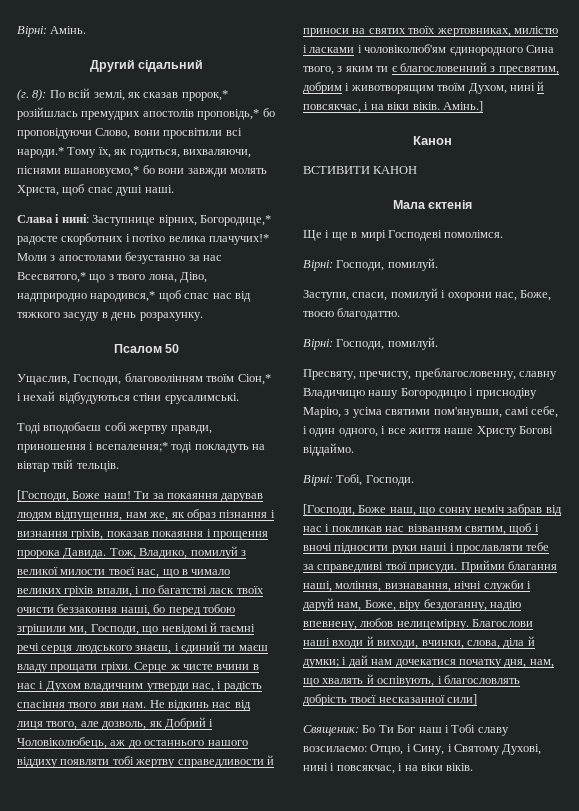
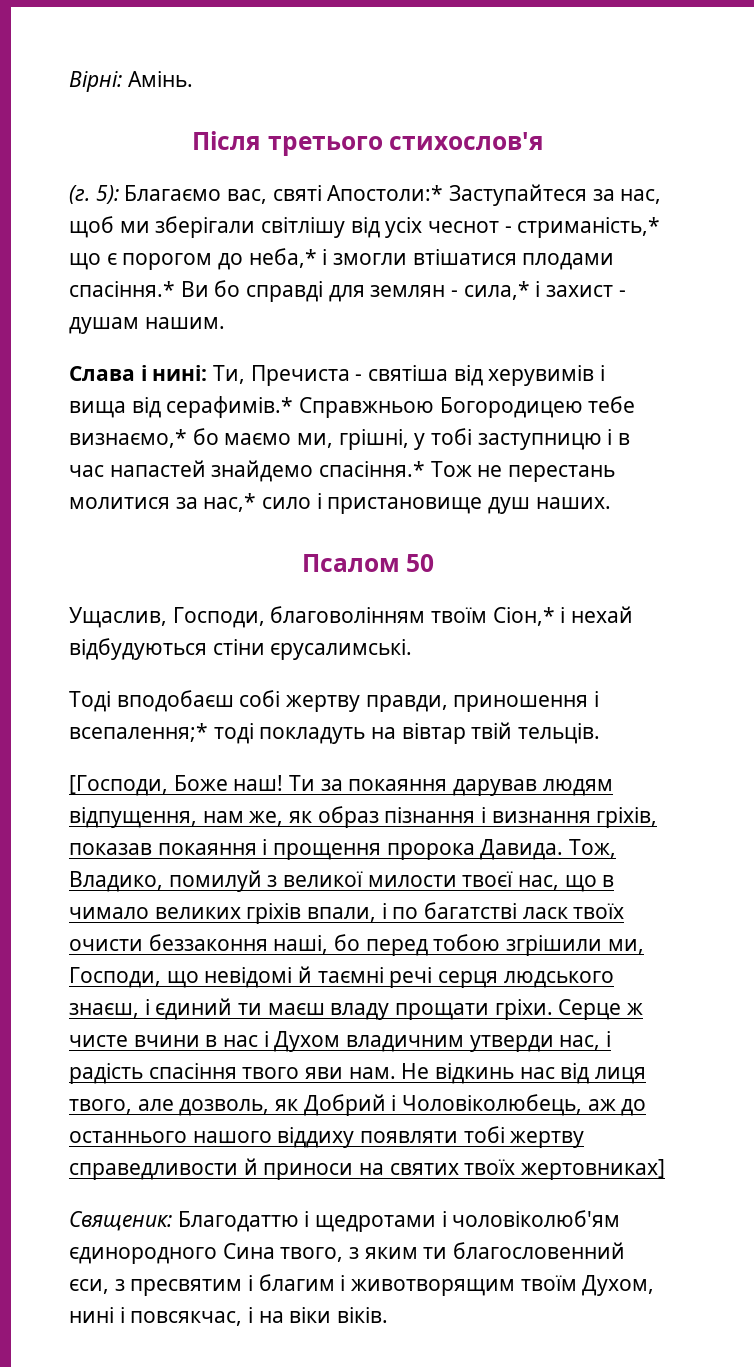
[89,59,204,72] [17,88,228,101] [17,107,275,120] [17,128,242,139] [17,147,251,158] [17,165,267,177] [17,184,174,196] [17,214,271,226] [17,233,269,245] [17,252,222,264] [17,272,207,283] [17,290,251,302] [17,312,203,321] Другий сідальний // (г. 8): По всій землі, як сказав пророк,* розійшлась премудрих апостолів проповідь,* бо проповідуючи Слово, вони просвітили всі народи.* Тому їх, як годиться, вихваляючи, піснями вшановуємо,* бо вони завжди молять Христа, щоб спас душі наші. // Слава і нині: Заступнице вірних, Богородице,* радосте скорботних і потіхо велика плачучих!* Моли з апостолами безустанно за нас Всесвятого,* що з твого лона, Діво, надприродно народився,* щоб спас нас від тяжкого засуду в день розрахунку. -> [191,131,545,156] [69,184,662,206] [69,216,661,238] [69,248,615,270] [69,280,626,302] [69,317,225,334] [69,365,606,386] [69,396,636,418] [69,428,631,450] [69,460,616,482] [69,493,611,514] Після третього стихослов'я // (г. 5): Благаємо вас, святі Апостоли:* Заступайтеся за нас, щоб ми зберігали світлішу від усіх чеснот - стриманість,* що є порогом до неба,* і змогли втішатися плодами спасіння.* Ви бо справді для землян - сила,* і захист - душам нашим. // Слава і нині: Ти, Пречиста - святіша від херувимів і вища від серафимів.* Справжньою Богородицею тебе визнаємо,* бо маємо ми, грішні, у тобі заступницю і в час напастей знайдемо спасіння.* Тож не перестань молитися за нас,* сило і пристановище душ наших.
[436,26,558,37] [303,45,355,53] жертовниках, милістю і ласками -> [521,1159,666,1180] [69,1211,437,1232] жертовниках] // Священик: Благодаттю і щедротами
[391,62,559,75] [303,82,342,94] є благословенний з пресвятим, добрим -> [453,1242,626,1259] [69,1274,335,1296] благословенний єси, з пресвятим і благим
[537,81,545,91] [303,101,483,113] [413,136,452,145] [303,166,418,174] [392,200,473,209] [303,230,504,241] [303,258,438,271] [303,288,552,301] [303,308,401,320] [303,337,438,350] [303,368,558,380] [303,388,537,399] [303,406,559,418] [303,426,553,437] [303,443,354,456] [303,474,414,486] [303,504,562,516] [303,523,539,535] [303,542,550,554] [303,560,557,573] [303,580,531,592] [303,598,521,611] [303,618,534,630] [303,636,535,649] [303,655,554,668] [303,674,520,687] [303,694,478,706] [303,724,509,736] [303,744,542,755] [303,763,328,771] й повсякчас, і на віки віків. Амінь.] // Канон // ВСТИВИТИ КАНОН // Мала єктенія // Ще і ще в мирі Господеві помолімся. // Вірні: Господи, помилуй. // Заступи, спаси, помилуй і охорони нас, Боже, твоєю благодаттю. // Вірні: Господи, помилуй. // Пресвяту, пречисту, преблагословенну, славну Владичицю нашу Богородицю і приснодіву Марію, з усіма святими пом'янувши, самі себе, і один одного, і все життя наше Христу Богові віддаймо. // Вірні: Тобі, Господи. // [Господи, Боже наш, що сонну неміч забрав від нас і покликав нас візванням святим, щоб і вночі підносити руки наші і прославляти тебе за справедливі твої присуди. Прийми благання наші, моління, визнавання, нічні служби і даруй нам, Боже, віру бездоганну, надію впевнену, любов нелицемірну. Благослови наші входи й виходи, вчинки, слова, діла й думки; і дай нам дочекатися початку дня, нам, що хвалять й оспівують, і благословлять добрість твоєї несказанної сили] // Священик: Бо Ти Бог наш і Тобі славу возсилаємо: Отцю, і Сину, і Святому Духові, нині -> (114, 1315) none

